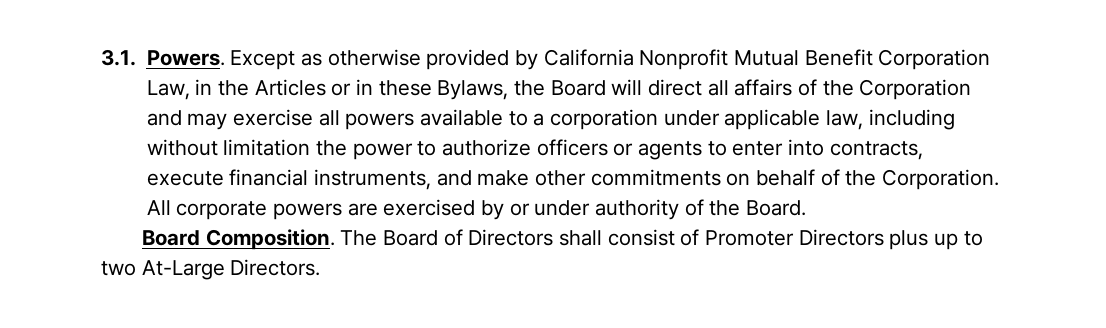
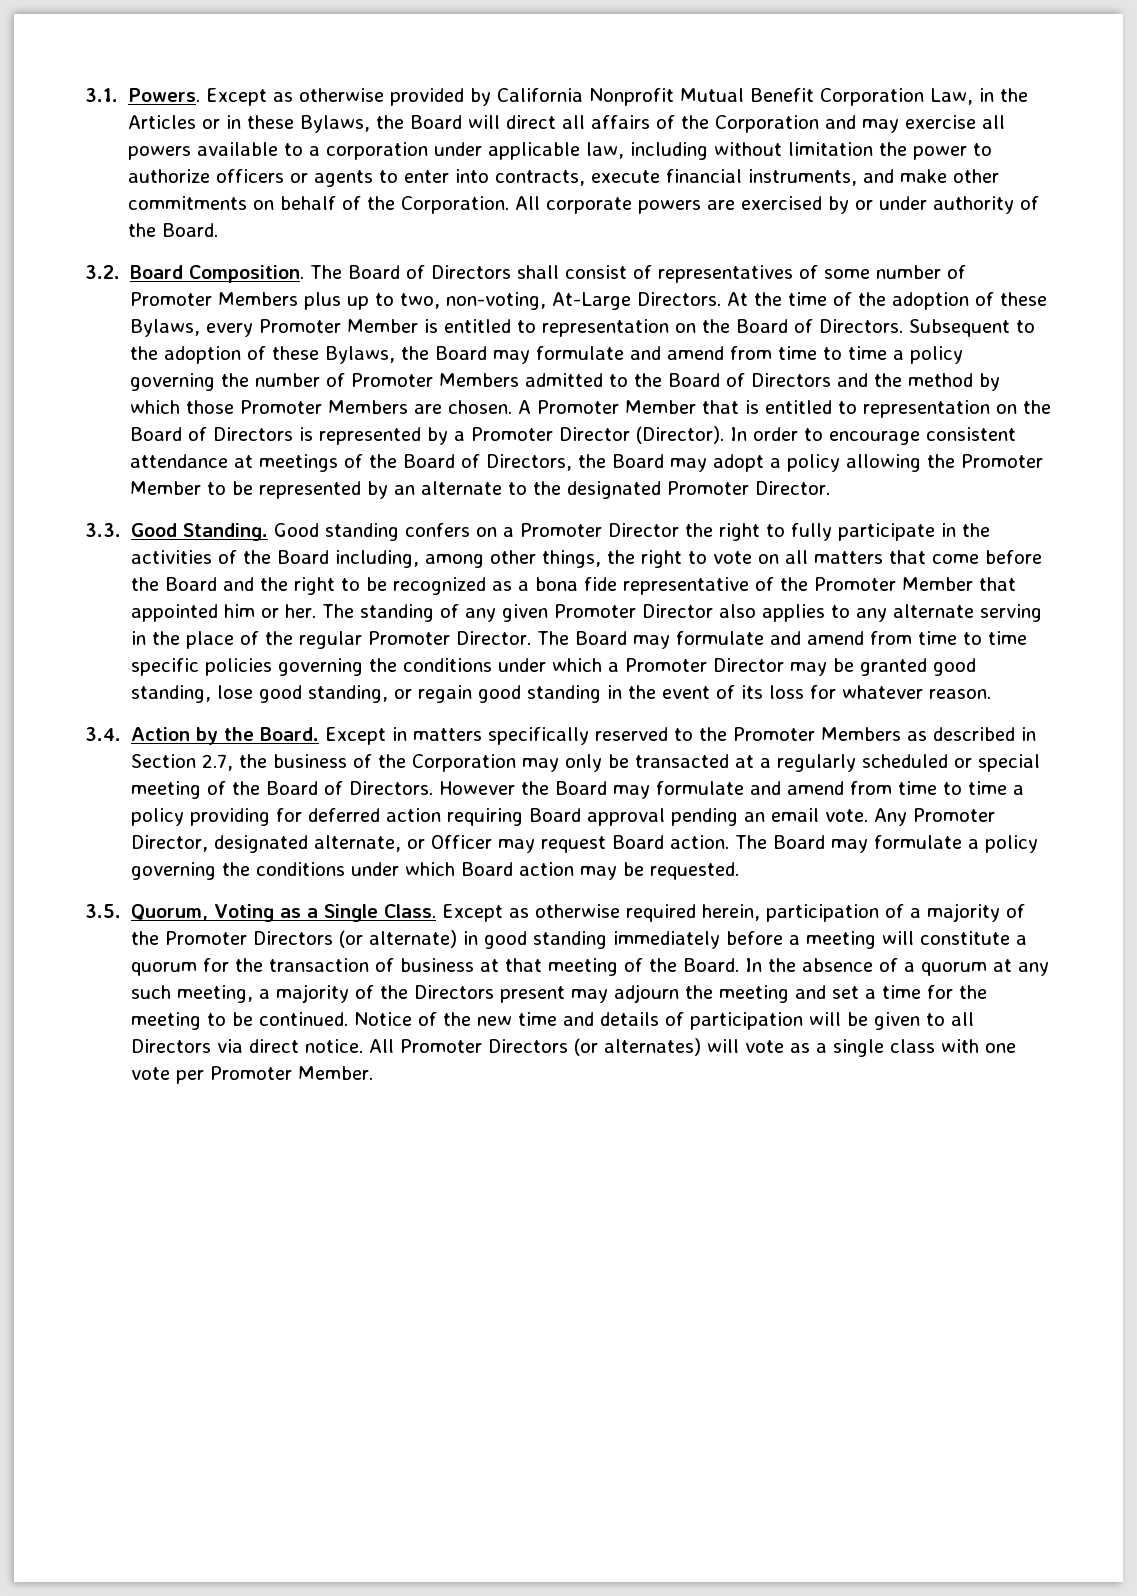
(806, 208) none -> [85,265,120,279] 3.2.
[705,229,983,250] [101,259,321,280] Promoter Directors plus up to two At-Large Directors. -> [658,265,967,283] [130,292,1048,310] [130,319,1036,337] [130,346,964,364] [130,373,1001,391] [130,400,1052,418] [130,426,1017,445] [130,454,1044,472] [130,481,831,499] [85,523,991,541] [131,550,1043,568] [131,577,1017,595] [131,604,1043,622] [131,631,1028,649] [131,658,977,676] [131,685,992,703] [85,727,1037,745] [131,754,1041,772] [131,781,1025,799] [131,808,996,826] [131,835,1039,853] [131,862,740,880] [85,903,1026,922] [131,930,1028,949] [131,958,1050,976] [131,984,988,1003] [131,1012,975,1030] [131,1038,1017,1057] [131,1066,374,1084] representatives of some number of Promoter Members plus up to two, non-voting, At-Large Directors. At the time of the adoption of these Bylaws, every Promoter Member is entitled to representation on the Board of Directors. Subsequent to the adoption of these Bylaws, the Board may formulate and amend from time to time a policy governing the number of Promoter Members admitted to the Board of Directors and the method by which those Promoter Members are chosen. A Promoter Member that is entitled to representation on the Board of Directors is represented by a Promoter Director (Director). In order to encourage consistent attendance at meetings of the Board of Directors, the Board may adopt a policy allowing the Promoter Member to be represented by an alternate to the designated Promoter Director. // 3.3. Good Standing. Good standing confers on a Promoter Director the right to fully participate in the activities of the Board including, among other things, the right to vote on all matters that come before the Board and the right to be recognized as a bona fide representative of the Promoter Member that appointed him or her. The standing of any given Promoter Director also applies to any alternate serving in the place of the regular Promoter Director. The Board may formulate and amend from time to time specific policies governing the conditions under which a Promoter Director may be granted good standing, lose good standing, or regain good standing in the event of its loss for whatever reason. // 3.4. Action by the Board. Except in matters specifically reserved to the Promoter Members as described in Section 2.7, the business of the Corporation may only be transacted at a regularly scheduled or special meeting of the Board of Directors. However the Board may formulate and amend from time to time a policy providing for deferred action requiring Board approval pending an email vote. Any Promoter Director, designated alternate, or Officer may request Board action. The Board may formulate a policy governing the conditions under which Board action may be requested. // 3.5. Quorum, Voting as a Single Class. Except as otherwise required herein, participation of a majority of the Promoter Directors (or alternate) in good standing immediately before a meeting will constitute a quorum for the transaction of business at that meeting of the Board. In the absence of a quorum at any such meeting, a majority of the Directors present may adjourn the meeting and set a time for the meeting to be continued. Notice of the new time and details of participation will be given to all Directors via direct notice. All Promoter Directors (or alternates) will vote as a single class with one vote per Promoter Member.

